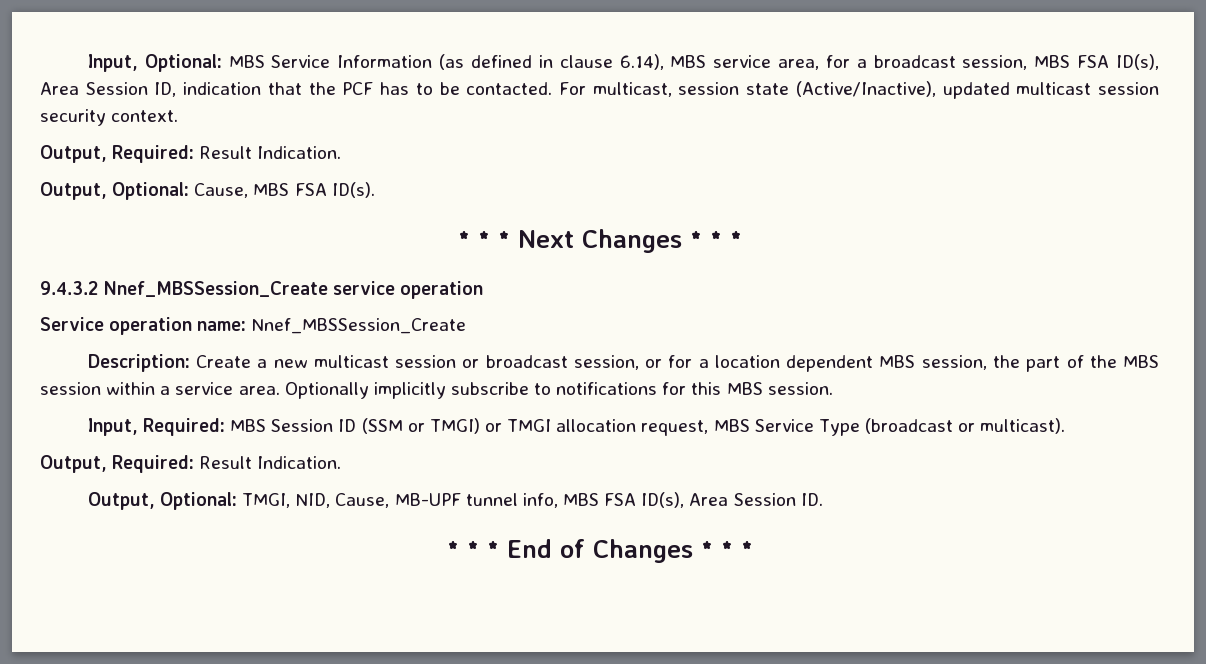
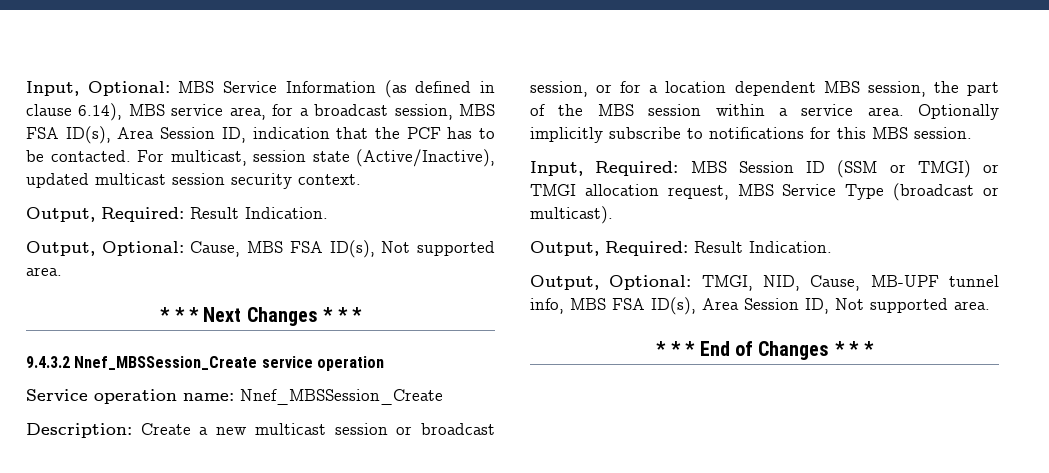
[331,182,375,198] ID(s). -> [329,240,496,258] [26,267,62,276] ID(s), Not supported area.
[800,493,823,506] ID. -> [805,298,990,314] ID, Not supported area.

